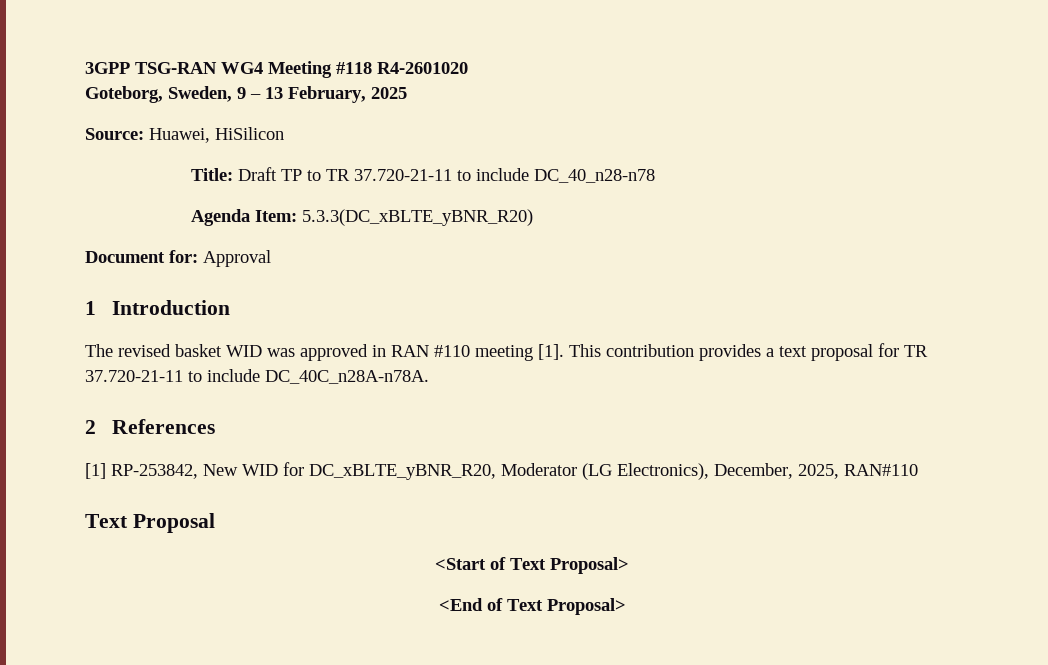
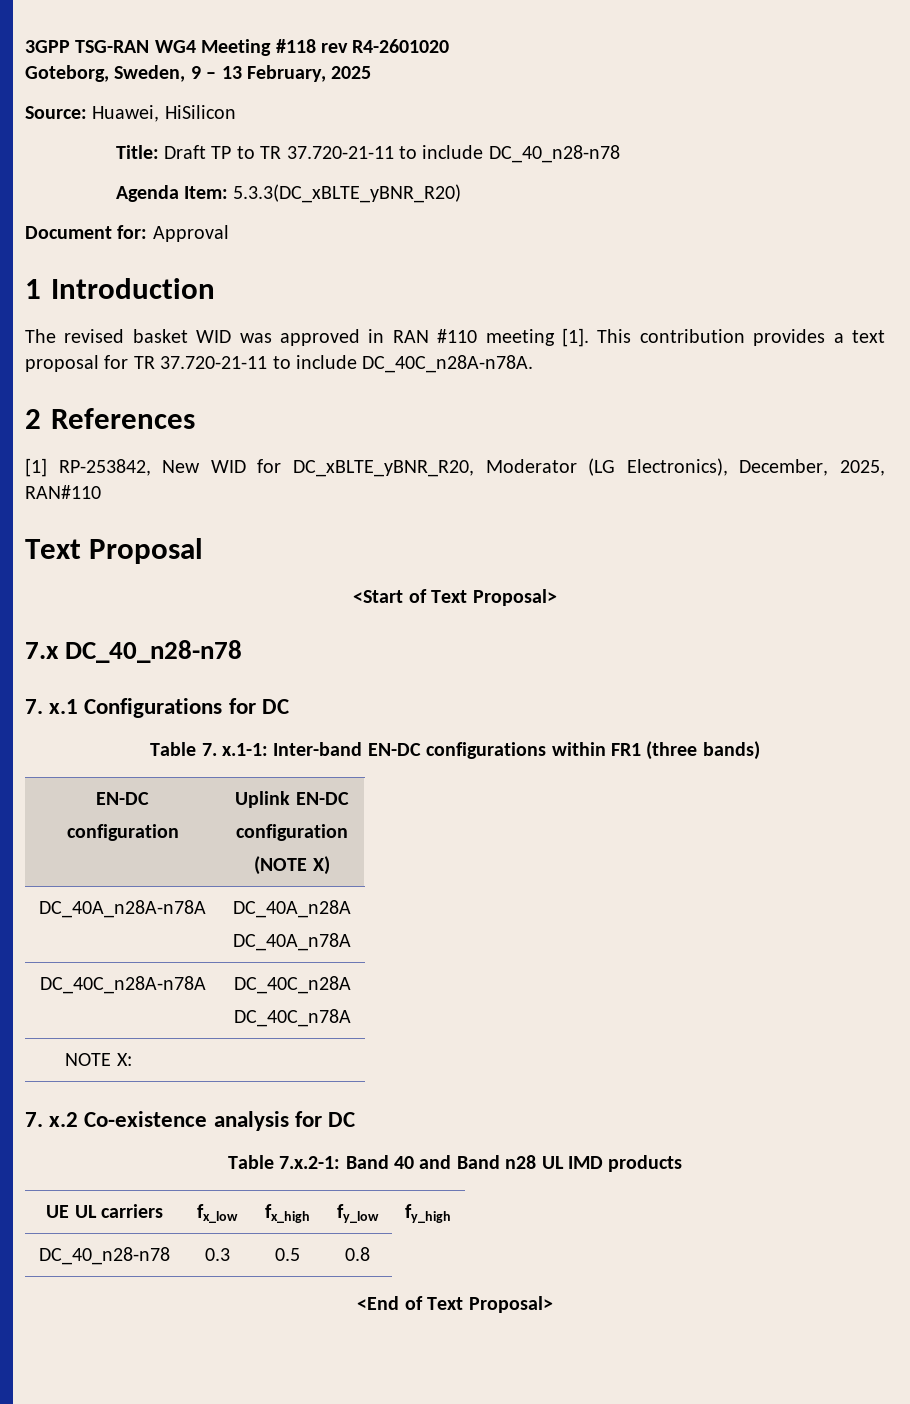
(372, 68) none -> [321,43,348,53] rev
(629, 565) none -> [25,640,243,663] [25,698,289,718] [150,741,760,760] [96,792,149,805] [66,824,179,841] [235,791,349,808] [236,824,348,841] [254,856,330,875] [39,900,206,918] [233,900,351,918] [233,933,351,951] [39,976,206,994] [233,976,351,994] [233,1009,351,1027] [65,1053,132,1066] [25,1111,356,1131] [227,1155,683,1172] [46,1204,163,1218] [197,1204,238,1223] [264,1204,310,1223] [337,1204,379,1223] [405,1204,451,1223] [39,1247,170,1265] [204,1248,230,1261] [274,1248,300,1261] [345,1247,370,1261] // 7.x DC_40_n28-n78 // 7. x.1 Configurations for DC // Table 7. x.1-1: Inter-band EN-DC configurations within FR1 (three bands) // EN-DC // configuration | Uplink EN-DC // configuration // (NOTE X) // DC_40A_n28A-n78A | DC_40A_n28A // DC_40A_n78A // DC_40C_n28A-n78A | DC_40C_n28A // DC_40C_n78A // NOTE X: // 7. x.2 Co-existence analysis for DC // Table 7.x.2-1: Band 40 and Band n28 UL IMD products // UE UL carriers | fx_low | fx_high | fy_low | fy_high // DC_40_n28-n78 | 0.3 | 0.5 | 0.8

